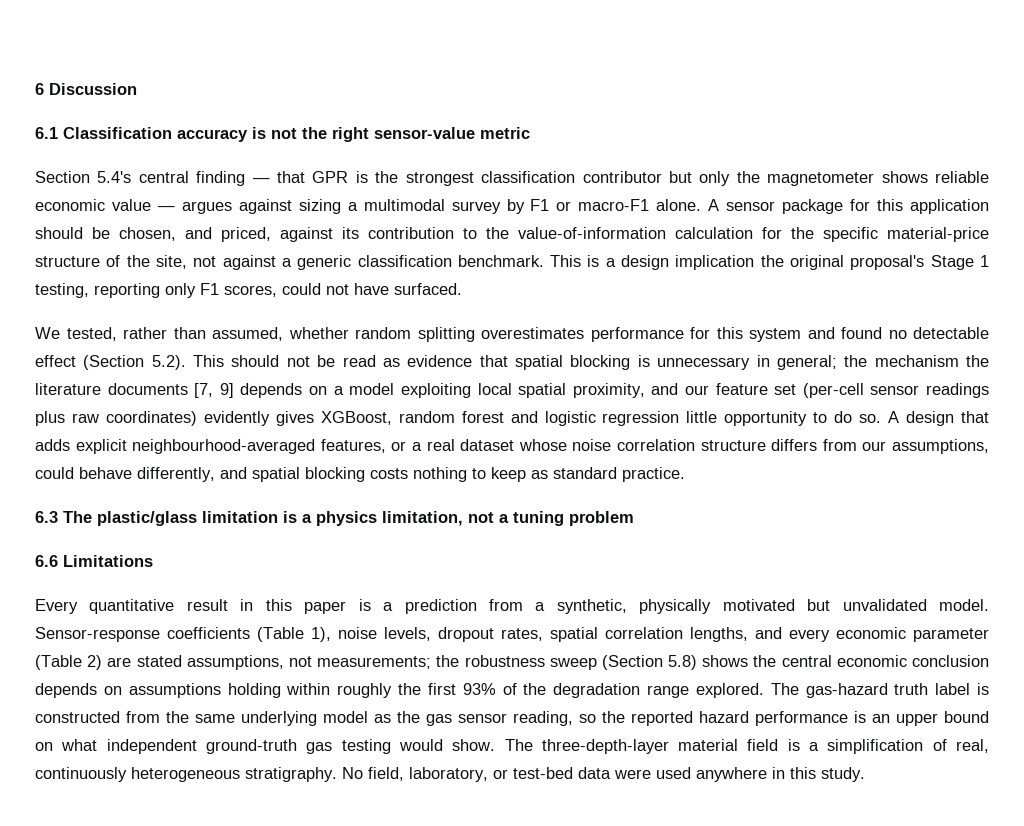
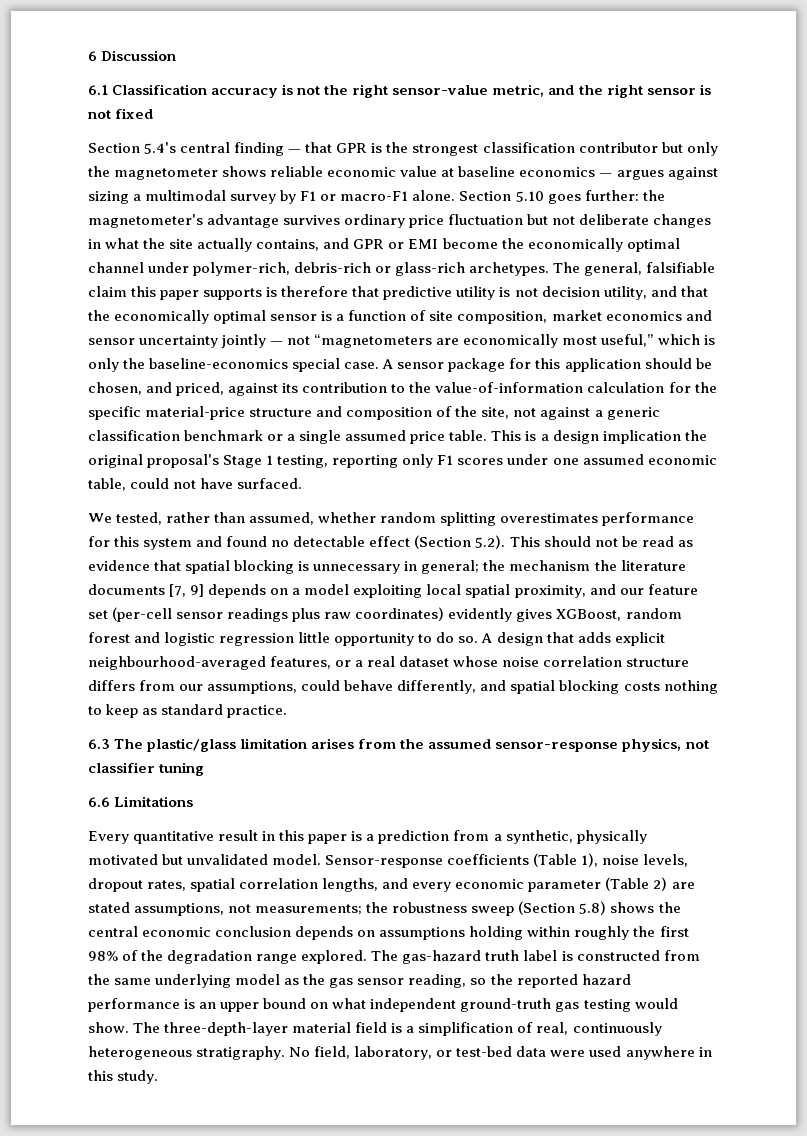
[480,127,530,139] metric -> [492,84,711,98] [88,108,154,119] metric, and the right sensor is not fixed
(151, 205) none -> [441,166,596,177] at baseline economics
(702, 205) none -> [459,190,665,204] [88,214,712,228] [88,238,680,252] [88,262,716,276] [88,286,708,300] [88,310,712,324] [88,334,715,348] [88,358,380,372] Section 5.10 goes further: the magnetometer's advantage survives ordinary price fluctuation but not deliberate changes in what the site actually contains, and GPR or EMI become the economically optimal channel under polymer-rich, debris-rich or glass-rich archetypes. The general, falsifiable claim this paper supports is therefore that predictive utility is not decision utility, and that the economically optimal sensor is a function of site composition, market economics and sensor uncertainty jointly — not “magnetometers are economically most useful,” which is only the baseline-economics special case.
(100, 261) none -> [316,406,433,420] and composition
[457,255,544,267] benchmark. -> [184,430,488,444] benchmark or a single assumed price table.
[224,285,277,297] scores, -> [457,454,717,465] [88,478,126,491] scores under one assumed economic table,
[283,511,509,526] is a physics limitation, not a -> [311,738,709,752] [88,762,155,773] arises from the assumed sensor-response physics, not classifier
[569,511,634,526] problem -> (205, 769) none
[462,683,496,695] 93% -> [88,951,118,961] 98%

